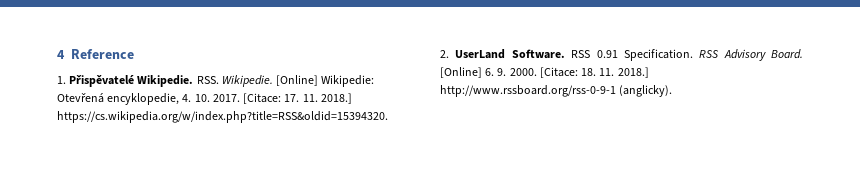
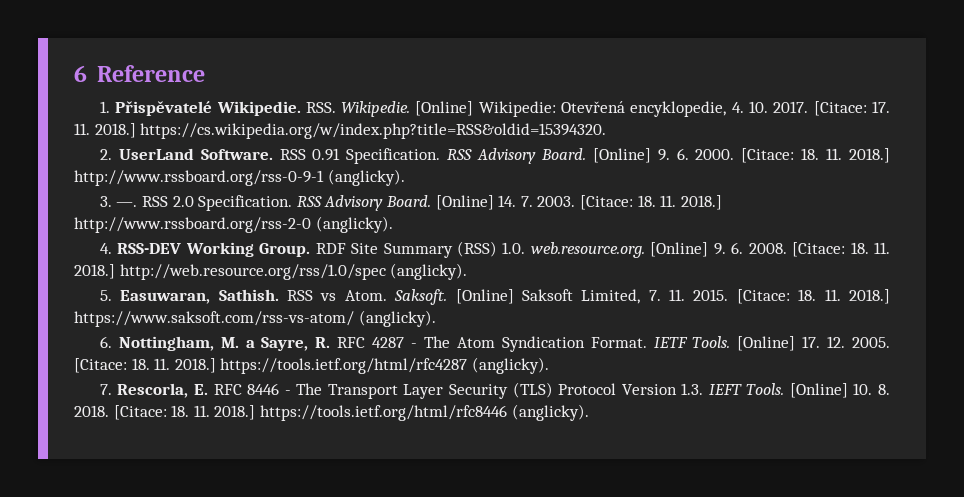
[57,50,65,59] 4 -> [74,65,87,82] 6
[485,68,507,76] 6. 9. -> [657,148,689,161] 9. 6.
(673, 91) none -> [99,195,722,211] [74,216,393,233] [99,241,890,258] [74,263,468,280] [99,289,890,305] [74,310,436,327] [99,336,890,352] [74,357,549,374] [99,382,891,399] [74,404,589,421] // 3. —. RSS 2.0 Specification. RSS Advisory Board. [Online] 14. 7. 2003. [Citace: 18. 11. 2018.] http://www.rssboard.org/rss-2-0 (anglicky). // 4. RSS-DEV Working Group. RDF Site Summary (RSS) 1.0. web.resource.org. [Online] 9. 6. 2008. [Citace: 18. 11. 2018.] http://web.resource.org/rss/1.0/spec (anglicky). // 5. Easuwaran, Sathish. RSS vs Atom. Saksoft. [Online] Saksoft Limited, 7. 11. 2015. [Citace: 18. 11. 2018.] https://www.saksoft.com/rss-vs-atom/ (anglicky). // 6. Nottingham, M. a Sayre, R. RFC 4287 - The Atom Syndication Format. IETF Tools. [Online] 17. 12. 2005. [Citace: 18. 11. 2018.] https://tools.ietf.org/html/rfc4287 (anglicky). // 7. Rescorla, E. RFC 8446 - The Transport Layer Security (TLS) Protocol Version 1.3. IEFT Tools. [Online] 10. 8. 2018. [Citace: 18. 11. 2018.] https://tools.ietf.org/html/rfc8446 (anglicky).

